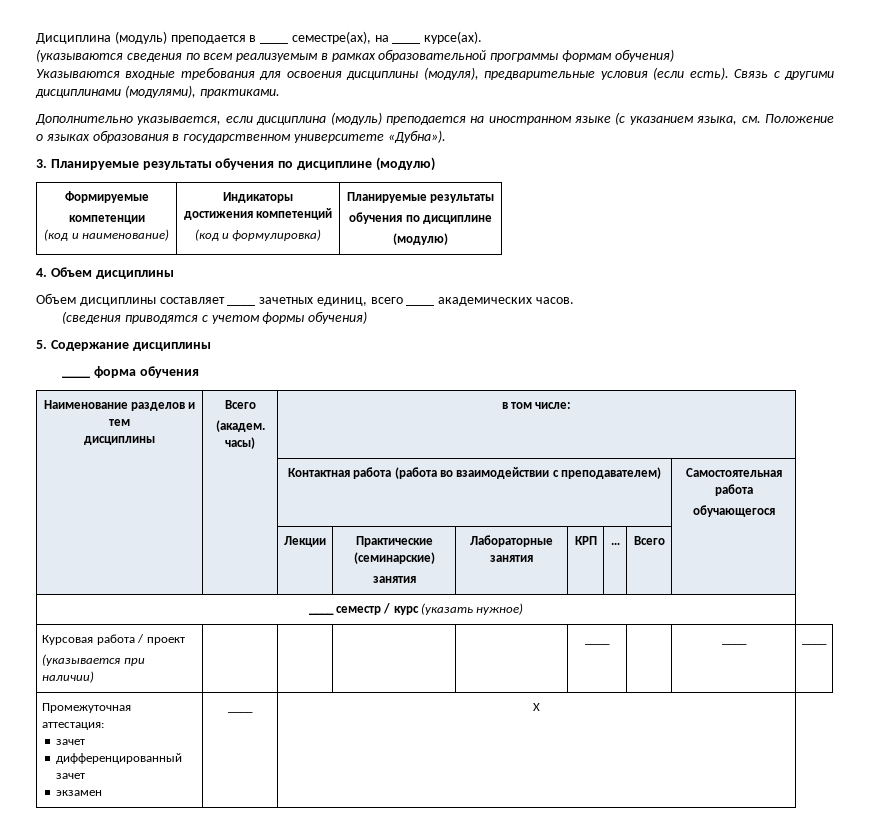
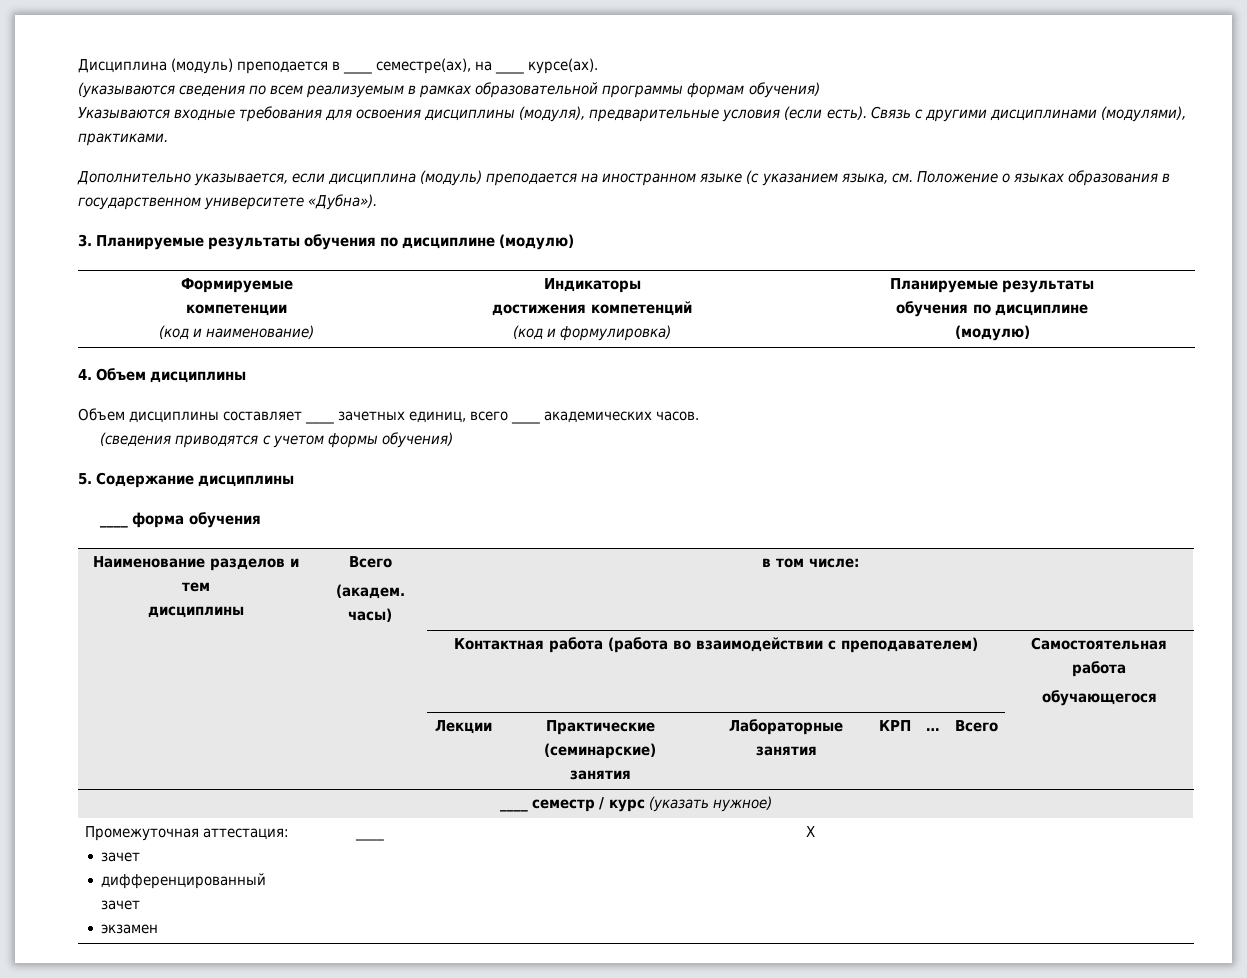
[42,634,185,645] [42,654,145,666] [42,671,95,683] [585,643,610,645] [721,643,747,645] [802,643,827,645] // Курсовая работа / проект // (указывается при наличии) | | | | | ____ | | ____ | ____ -> (772, 804) none

